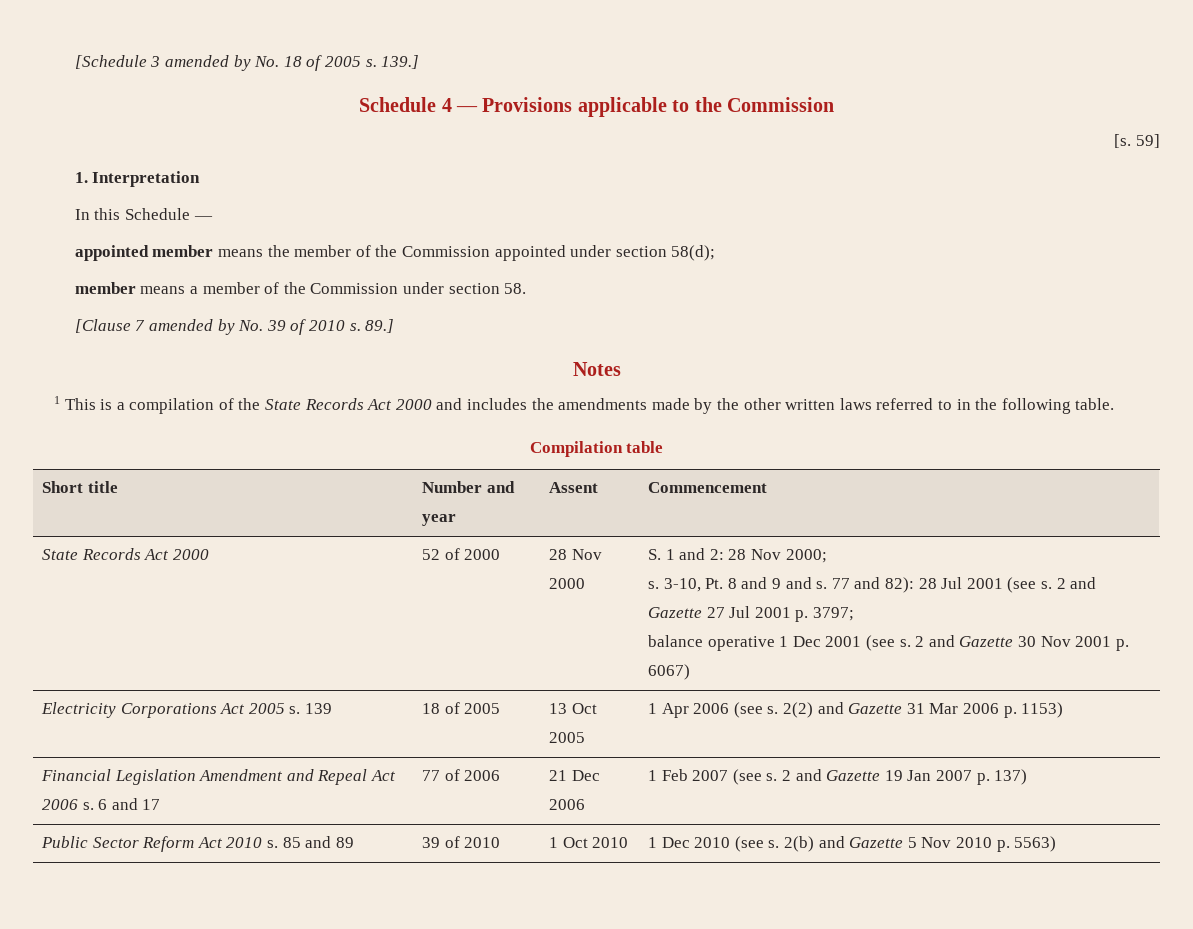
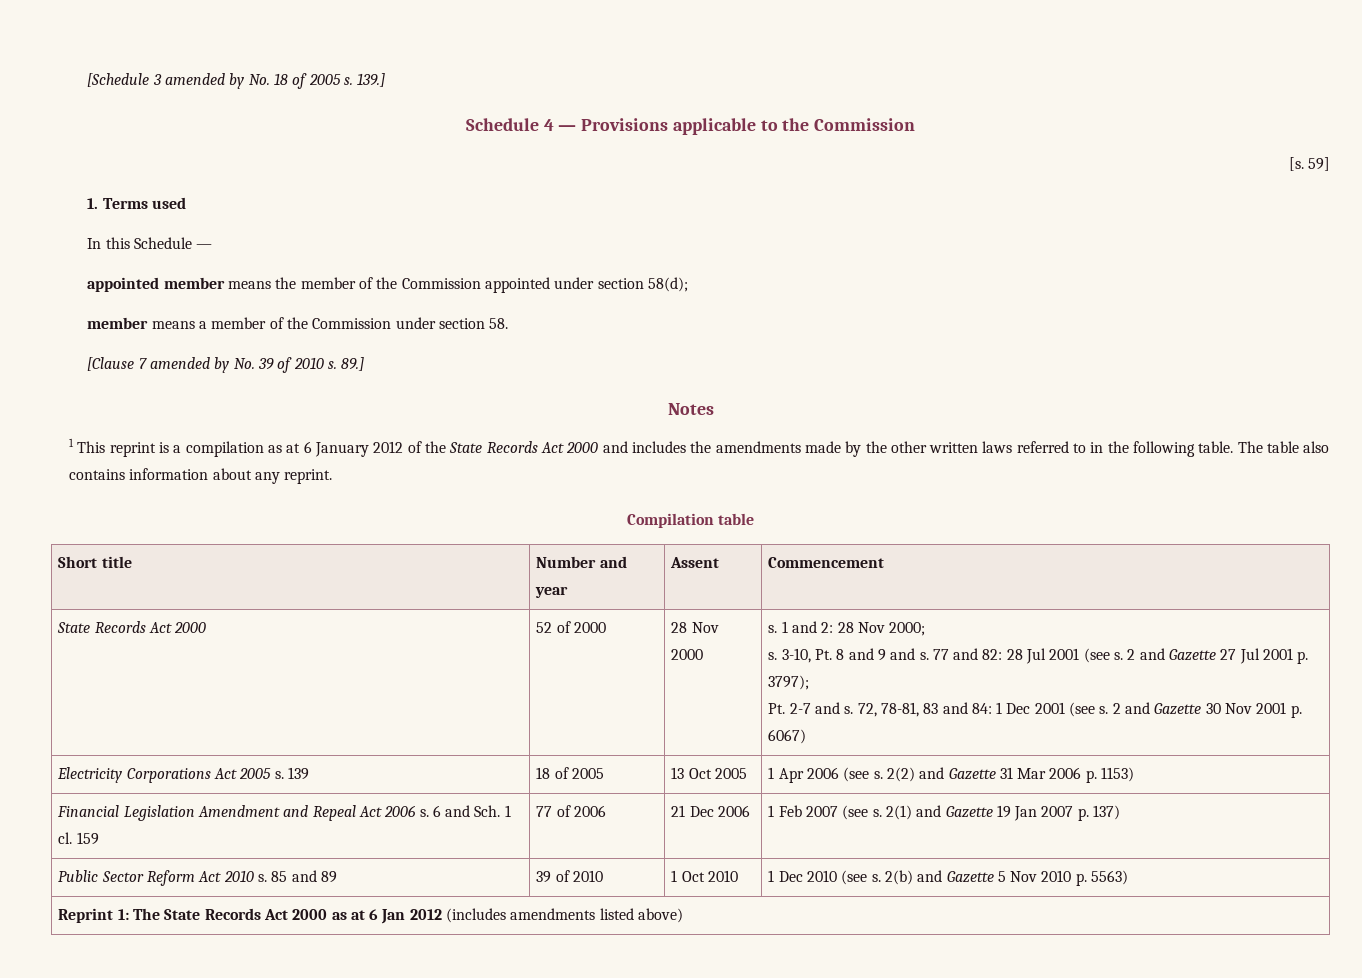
[92,171,201,187] Interpretation -> [102,197,186,209] Terms used
(96, 404) none -> [109,442,156,457] reprint
(215, 406) none -> [268,441,404,457] as at 6 January 2012
(1115, 404) none -> [1237,441,1330,453] [69,468,333,484] The table also contains information about any reprint.
[648,549,662,560] S. -> [768,625,778,633] s.
[884,577,914,593] 82): -> [982,649,1003,660] 82:
[813,607,855,621] [648,635,775,651] 3797; // balance operative -> [768,675,810,690] [768,702,992,717] 3797); // Pt. 2-7 and s. 72, 78-81, 83 and 84:
[142,799,161,810] 17 -> [474,805,511,817] [58,832,99,845] Sch. 1 cl. 159
[782,770,792,781] 2 -> [885,805,912,820] 2(1)
(1057, 844) none -> [58,908,684,924] // Reprint 1: The State Records Act 2000 as at 6 Jan 2012 (includes amendments listed above)

